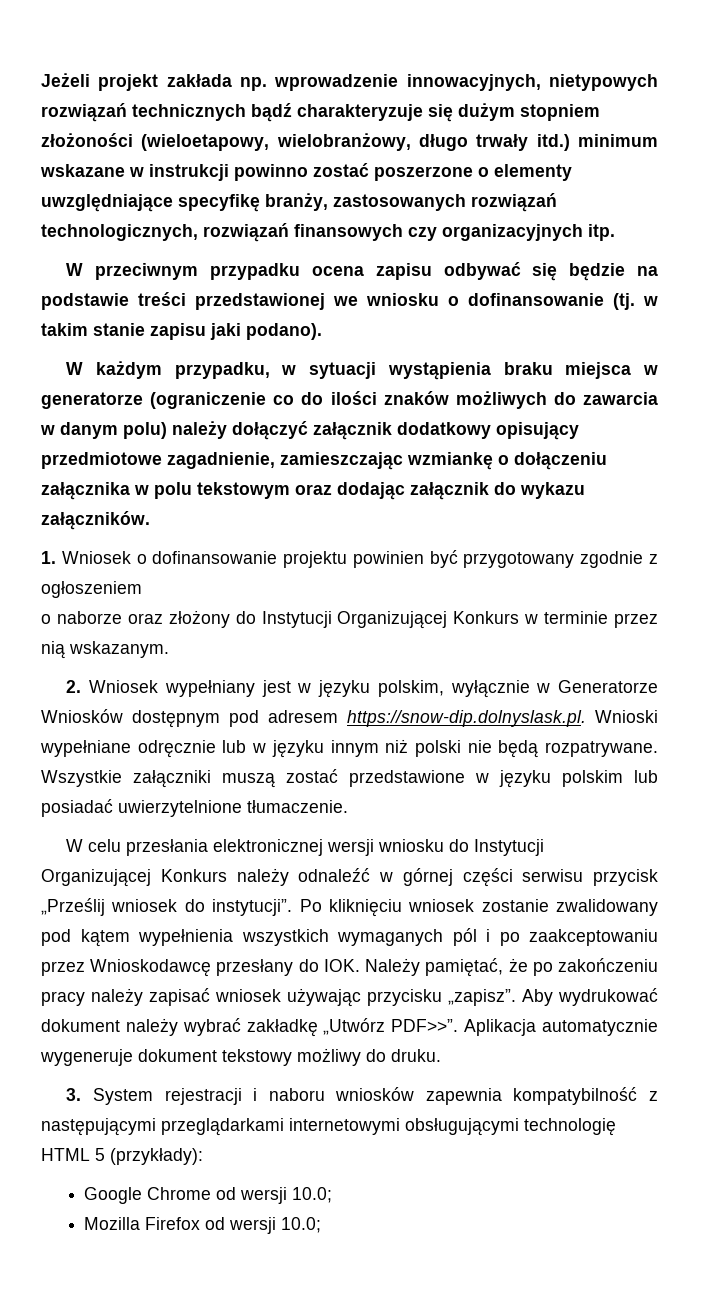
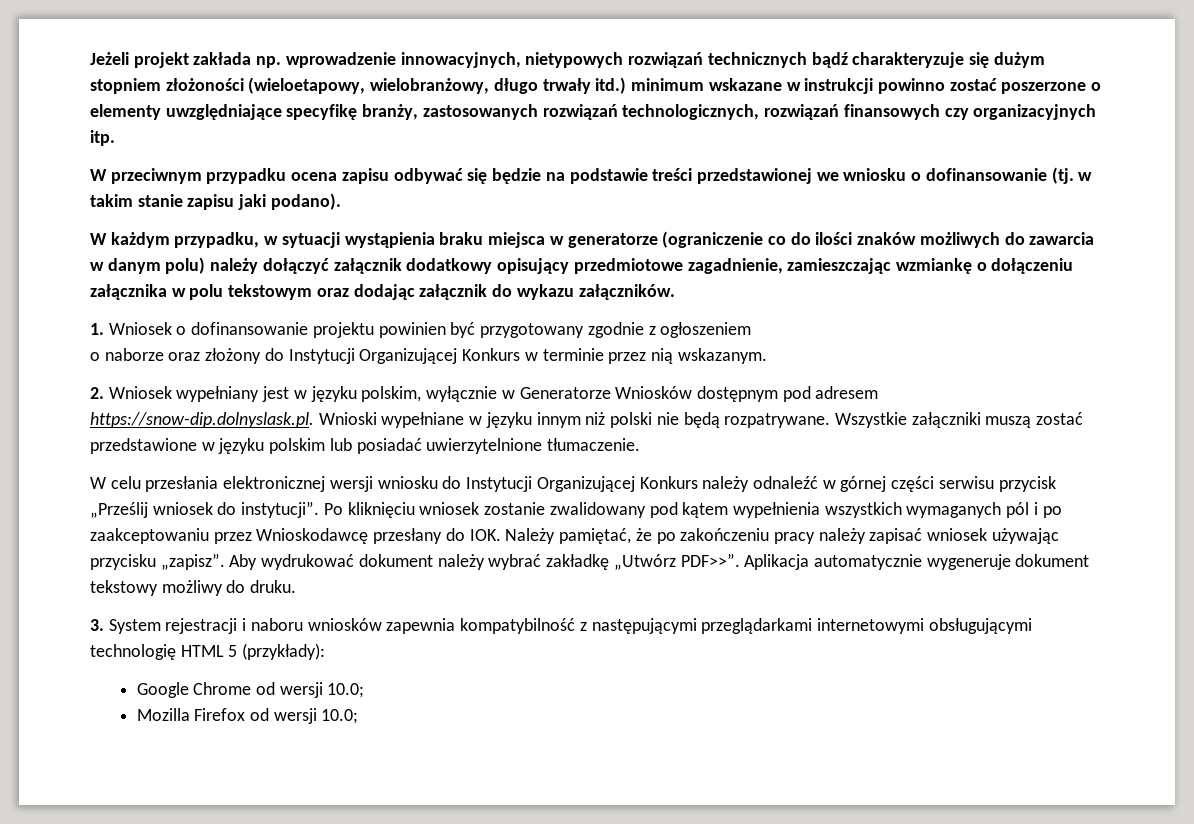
[137,740,247,758] odręcznie lub -> (465, 420) none

